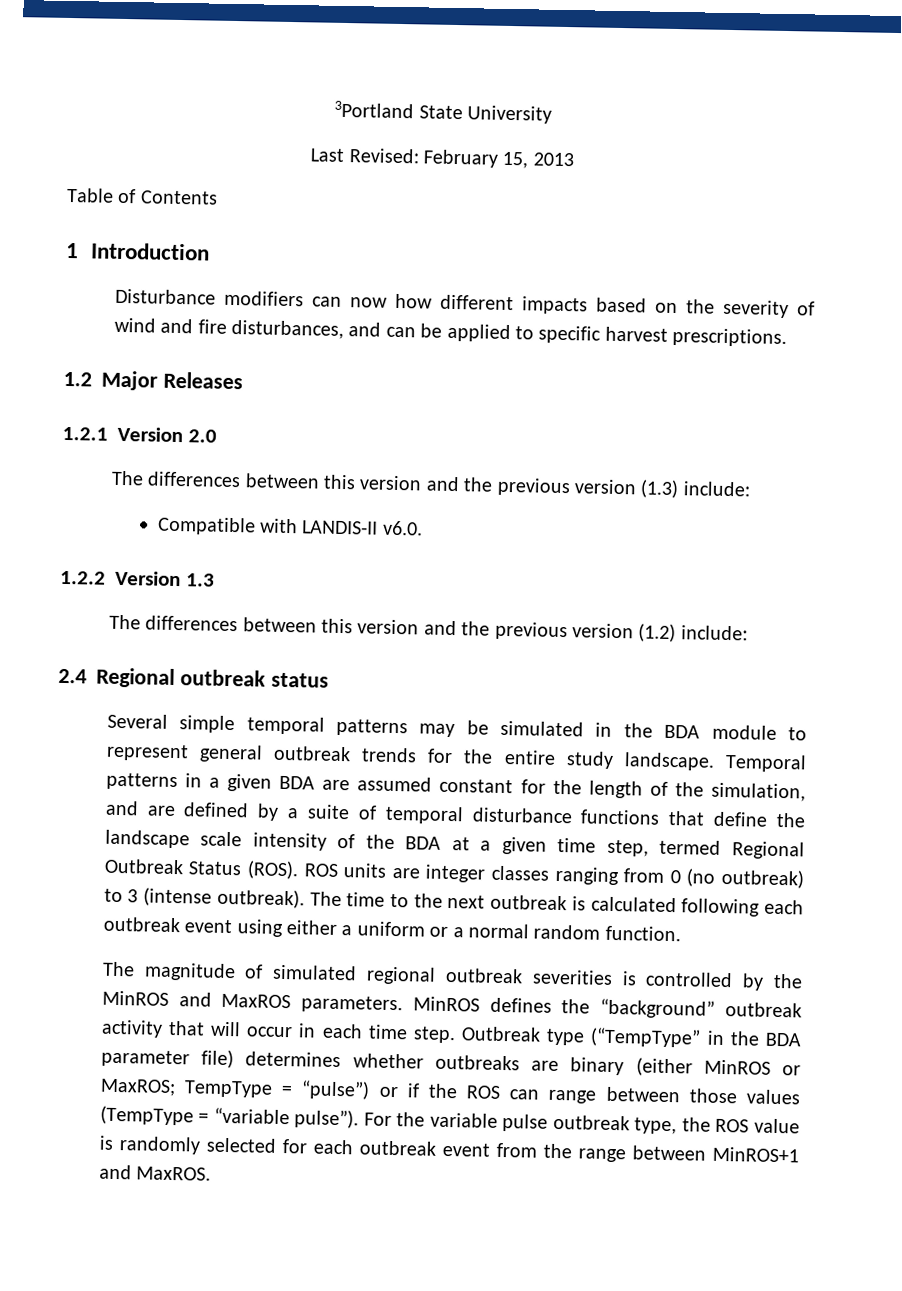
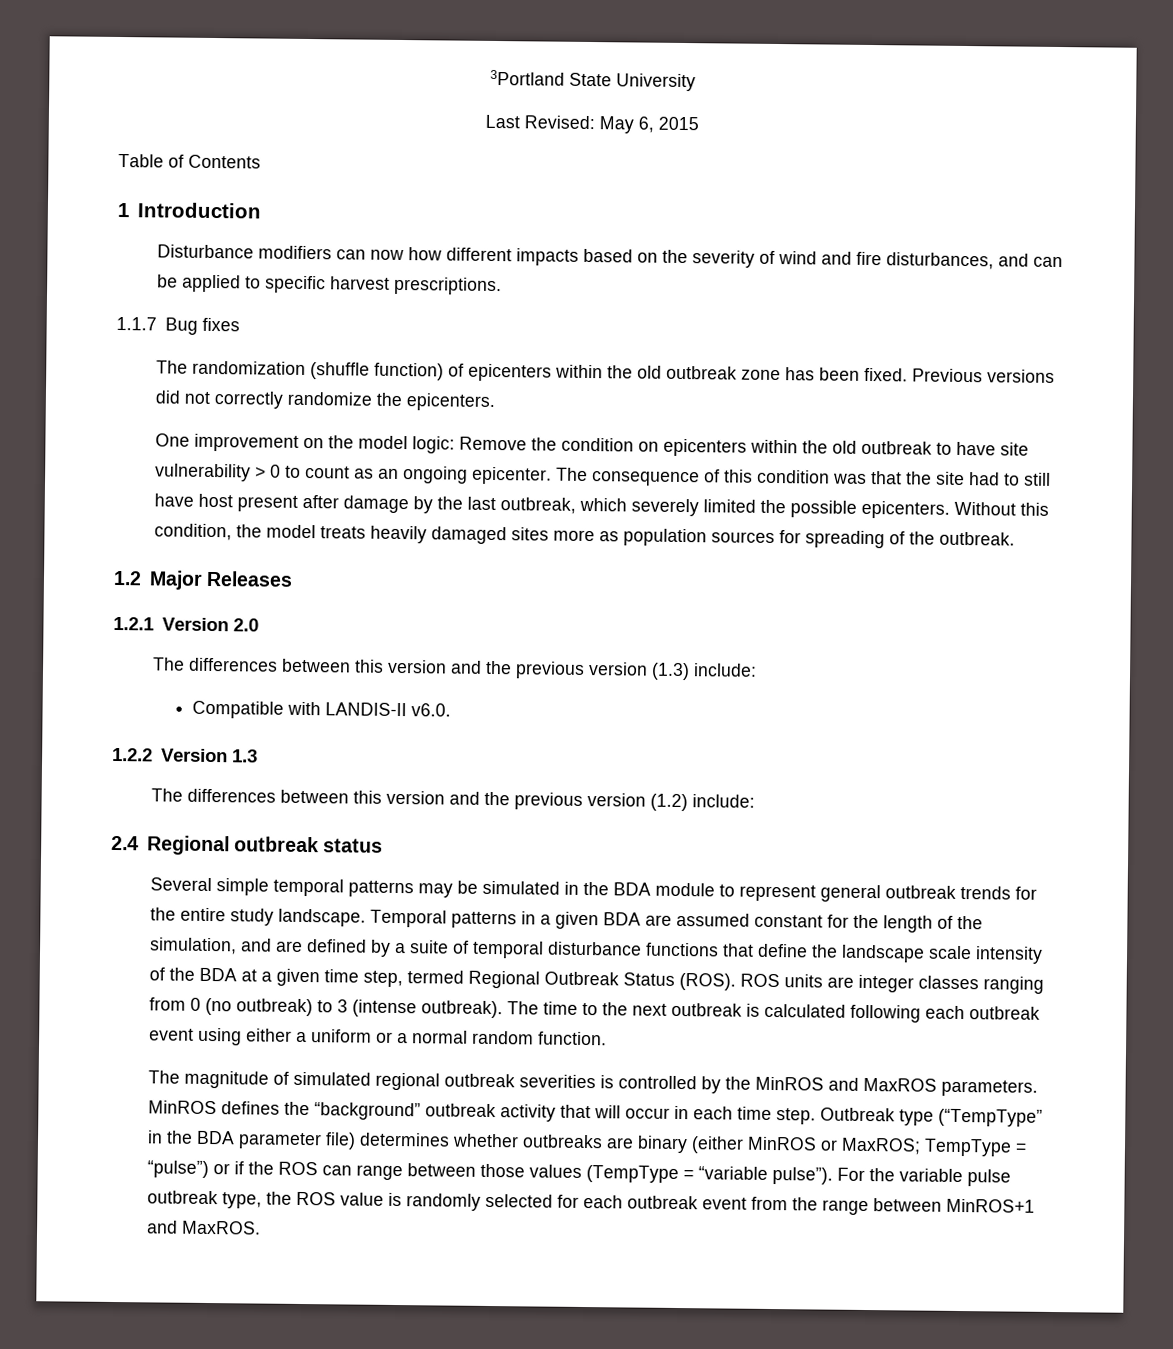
[422,149,574,169] February 15, 2013 -> [599,116,699,134] May 6, 2015
(788, 337) none -> [116,316,240,335] [156,360,1056,383] [155,390,496,412] [155,433,1030,457] [155,463,1052,487] [154,493,1050,519] [154,523,1016,549] // 1.1.7 Bug fixes // The randomization (shuffle function) of epicenters within the old outbreak zone has been fixed. Previous versions did not correctly randomize the epicenters. // One improvement on the model logic: Remove the condition on epicenters within the old outbreak to have site vulnerability > 0 to count as an ongoing epicenter. The consequence of this condition was that the site had to still have host present after damage by the last outbreak, which severely limited the possible epicenters. Without this condition, the model treats heavily damaged sites more as population sources for spreading of the outbreak.

